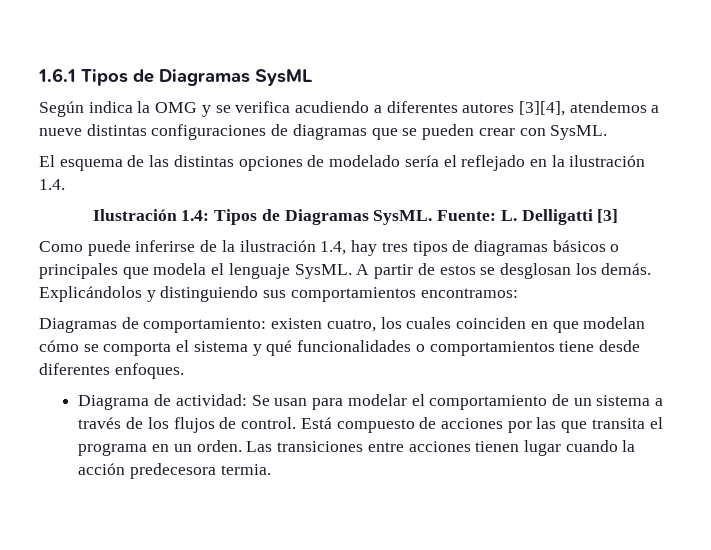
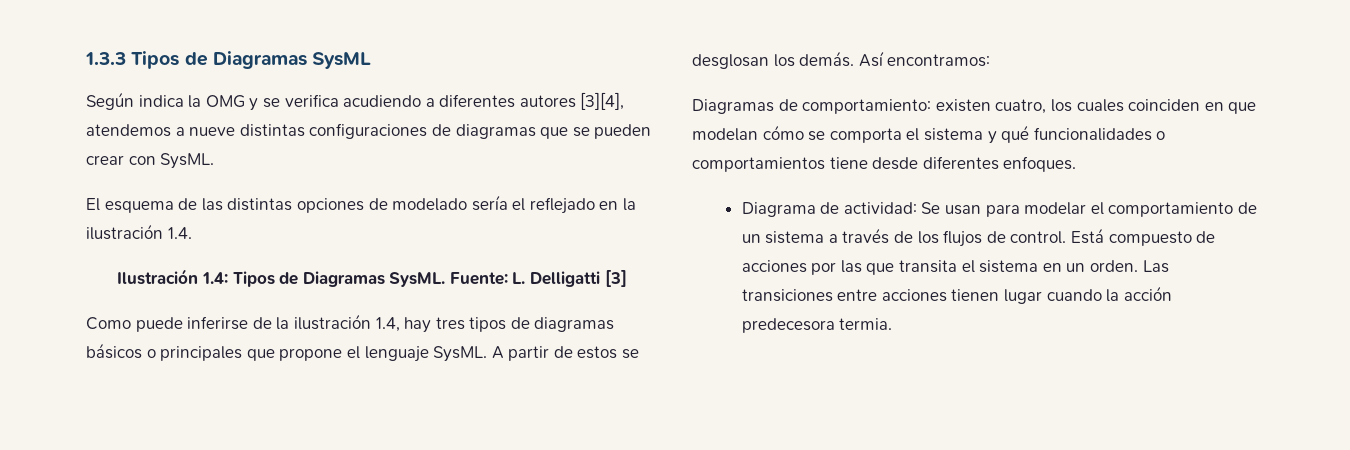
[38,68,76,82] 1.6.1 -> [85,52,126,65] 1.3.3
[153,263,207,275] modela -> [279,348,343,361] propone
[39,286,416,302] Explicándolos y distinguiendo sus comportamientos -> [858,51,884,67] Así
[78,443,148,456] programa -> [979,260,1039,273] sistema

